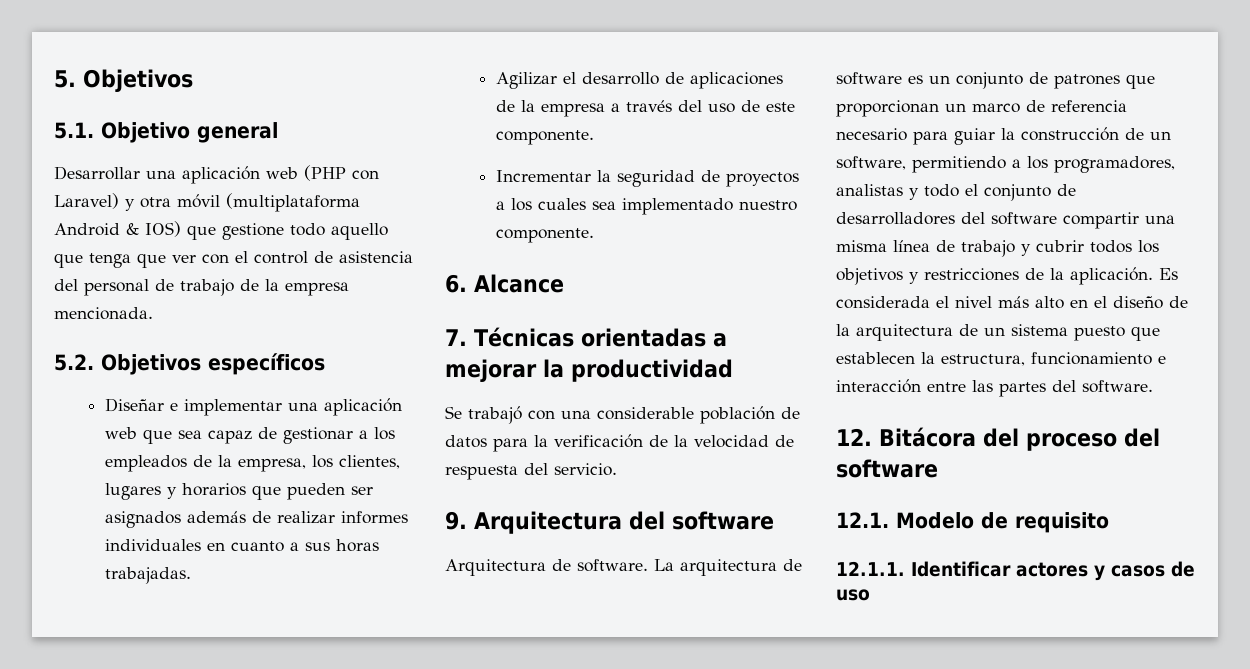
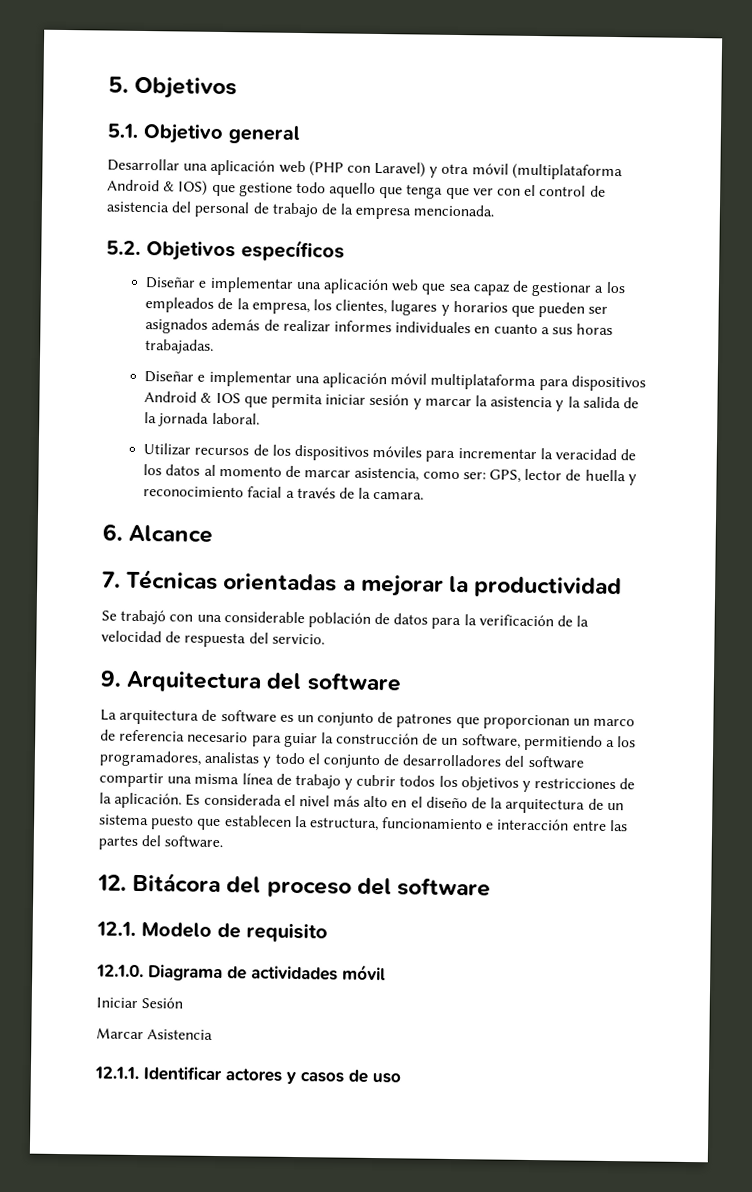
[495,72,783,89] [495,100,795,117] [495,130,594,145] [495,170,799,187] [495,198,797,215] [495,228,594,243] Agilizar el desarrollo de aplicaciones de la empresa a través del uso de este componente. // Incrementar la seguridad de proyectos a los cuales sea implementado nuestro componente. -> [144,370,646,392] [144,391,639,412] [144,412,260,427] [143,443,637,463] [143,464,637,486] [143,486,425,500] Diseñar e implementar una aplicación móvil multiplataforma para dispositivos Android & IOS que permita iniciar sesión y marcar la asistencia y la salida de la jornada laboral. // Utilizar recursos de los dispositivos móviles para incrementar la veracidad de los datos al momento de marcar asistencia, como ser: GPS, lector de huella y reconocimiento facial a través de la camara.
[445,559,648,576] Arquitectura de software. -> (402, 682) none
(1109, 522) none -> [96,964,386,982] [96,997,184,1009] [96,1027,214,1040] // 12.1.0. Diagrama de actividades móvil // Iniciar Sesión // Marcar Asistencia

